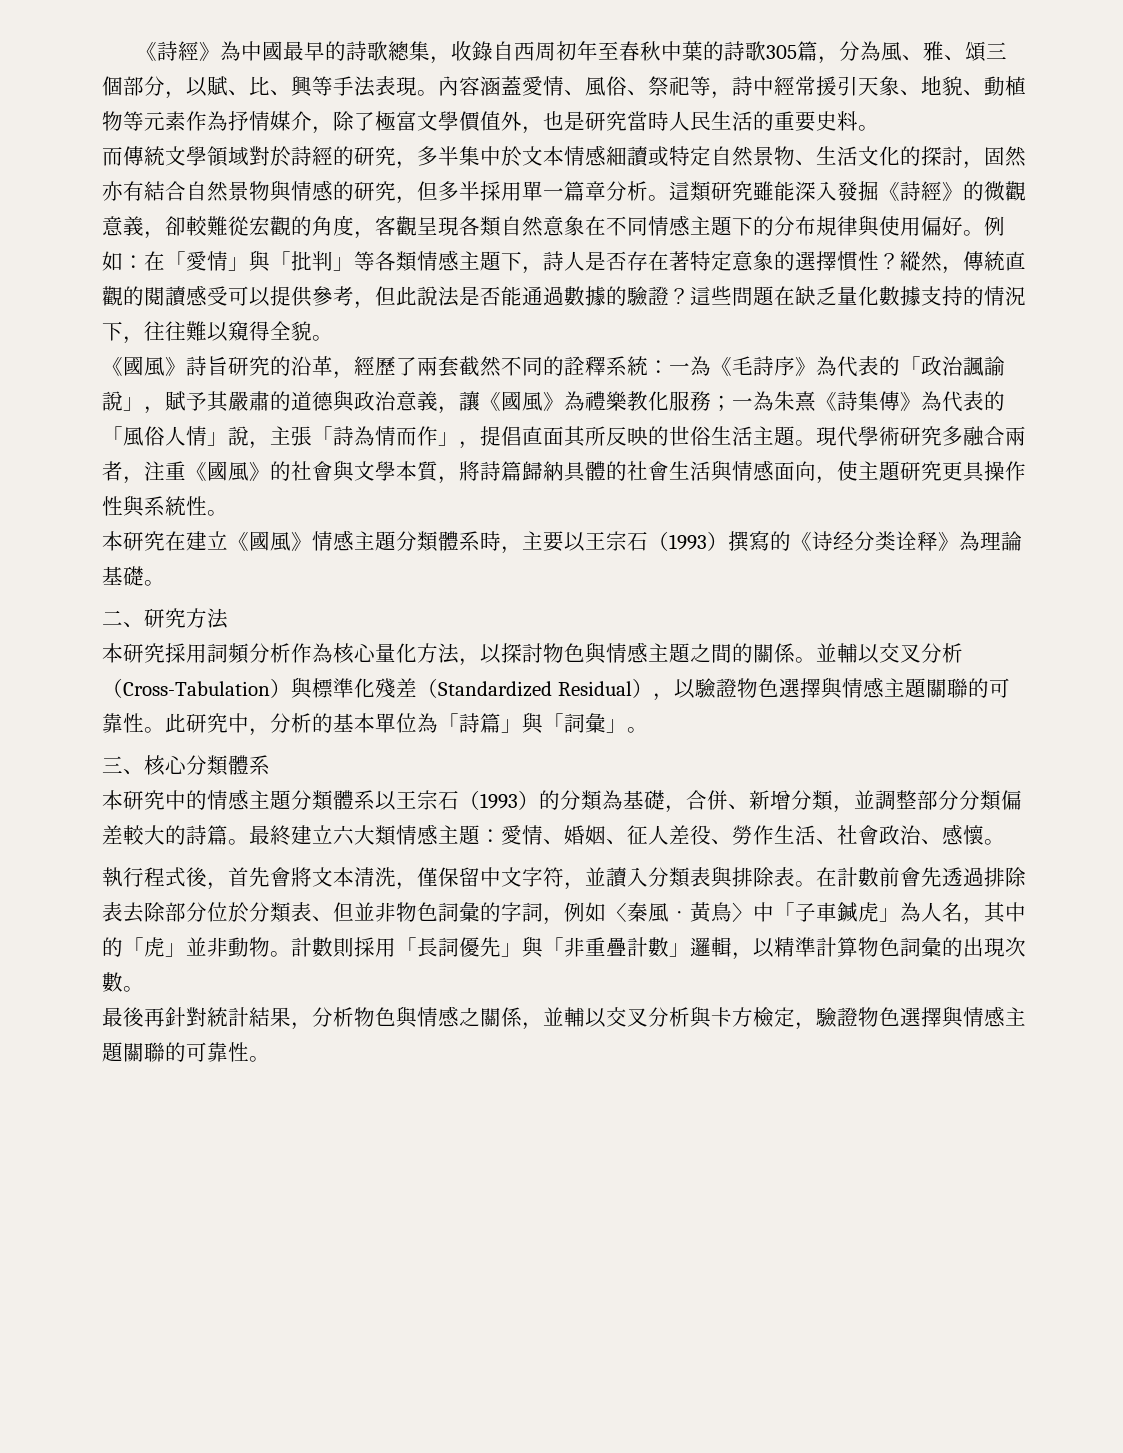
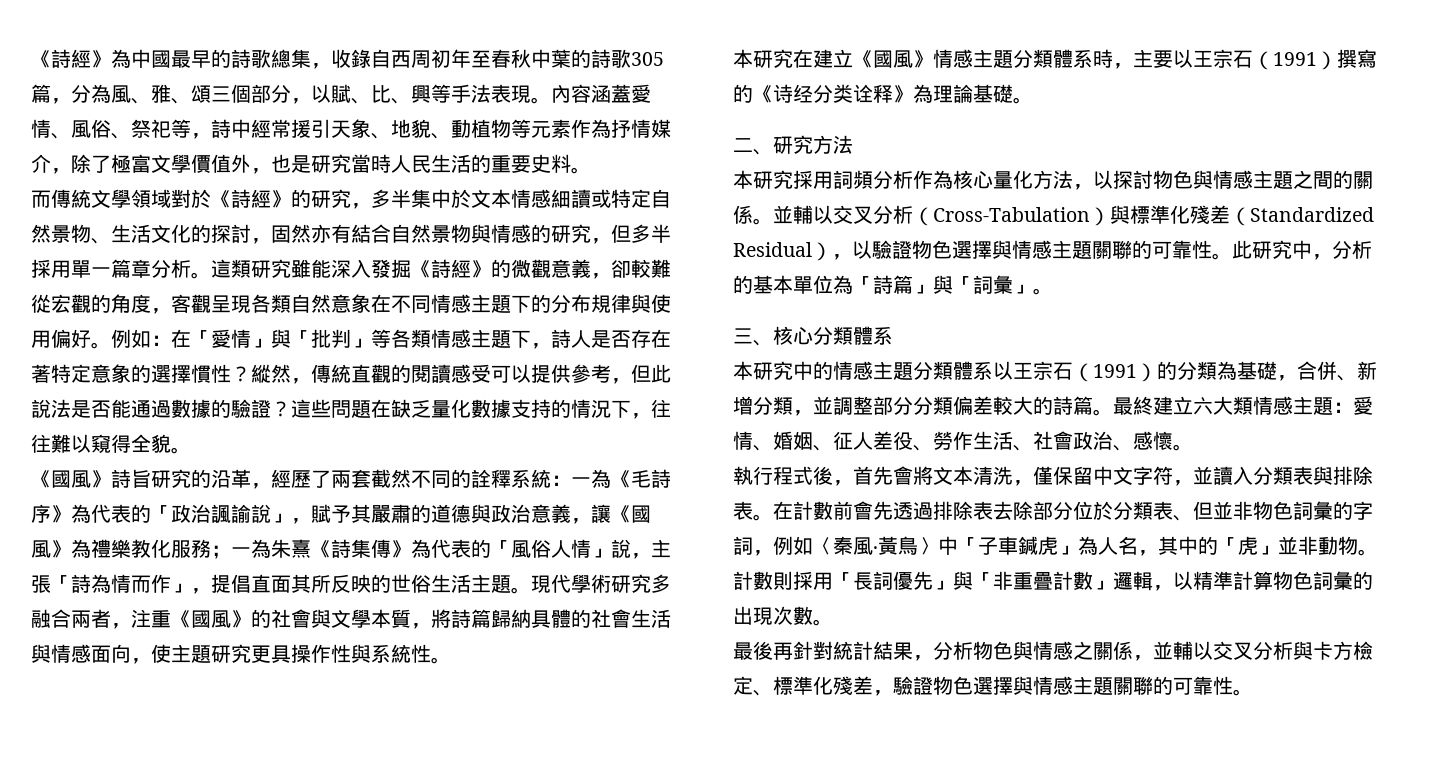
[291,146,333,166] 詩經 -> [211,189,291,208] 《詩經》
[669,534,707,550] 1993 -> [1273,52,1317,66] 1991
[480,793,518,809] 1993 -> [1093,364,1137,378] 1991
(795, 1017) none -> [753,676,873,696] 、標準化殘差

